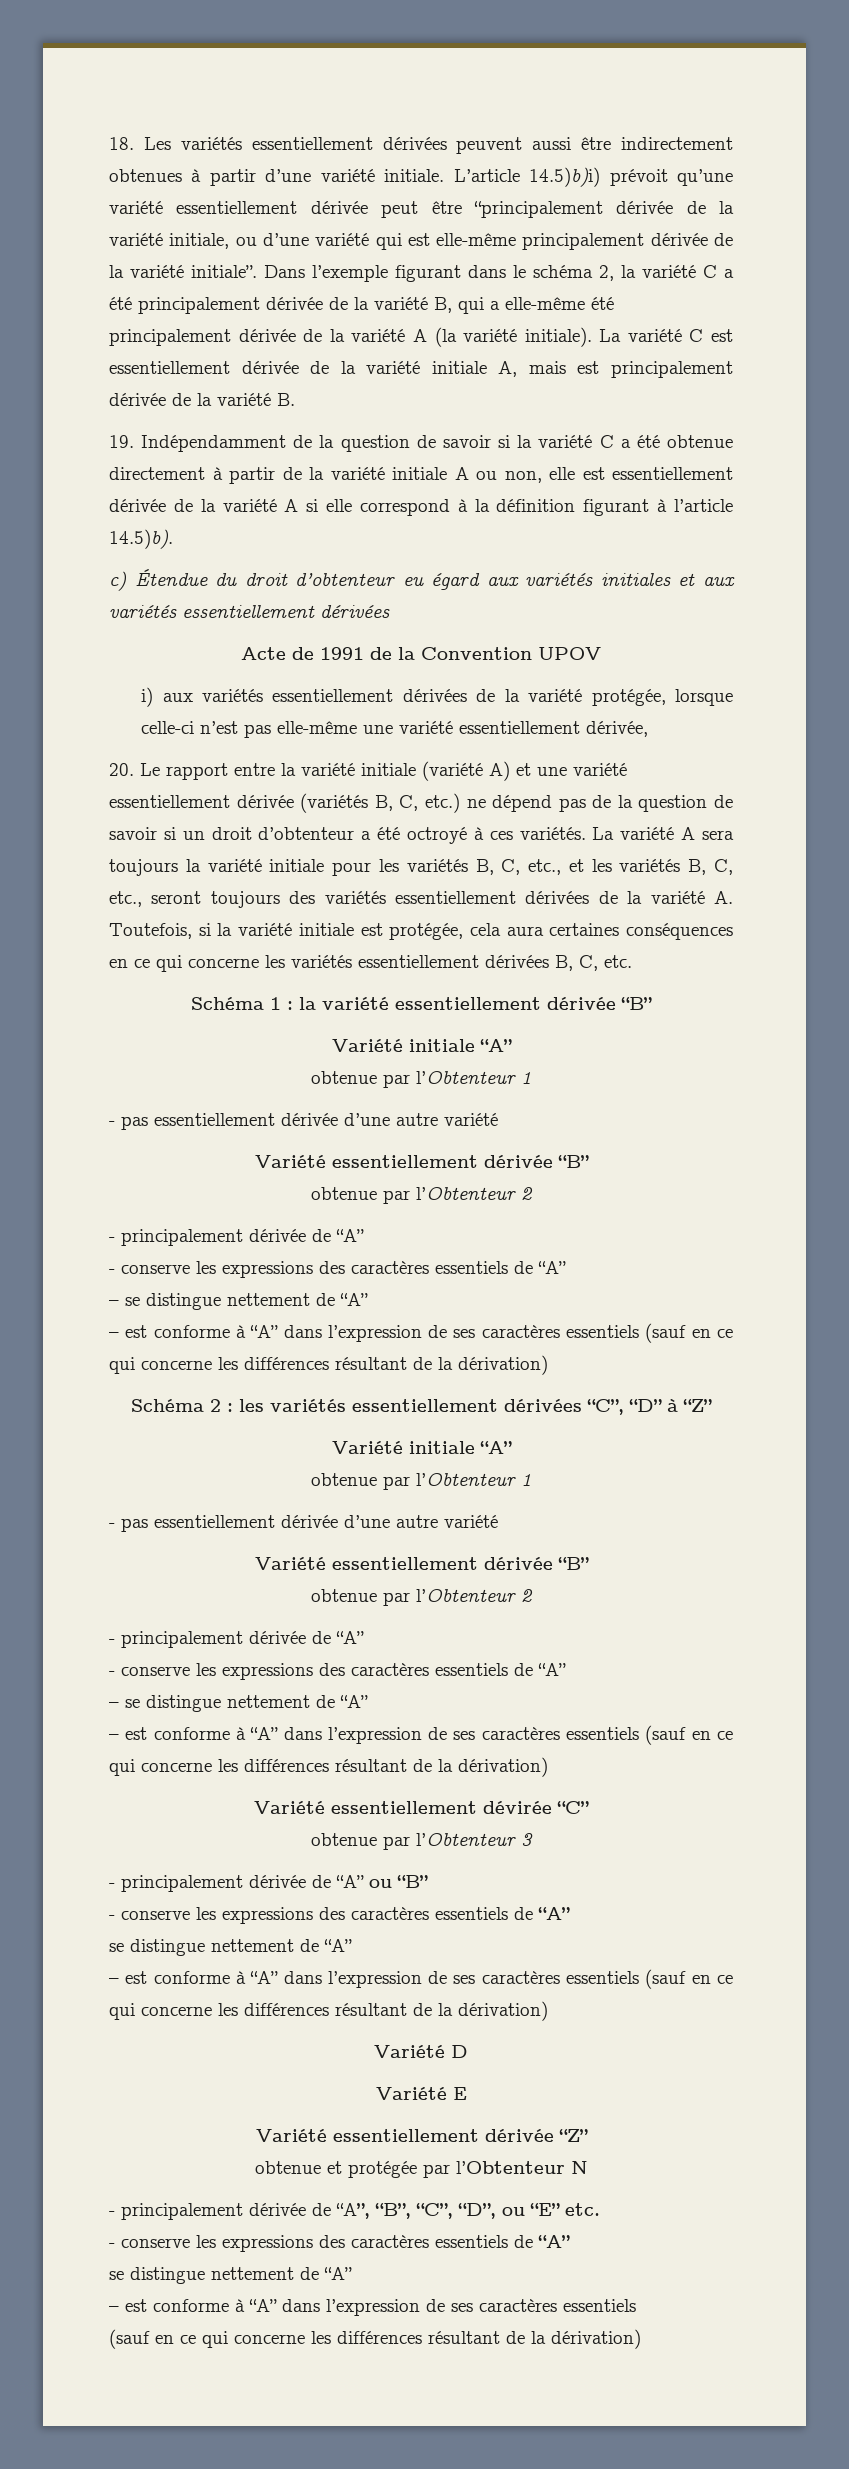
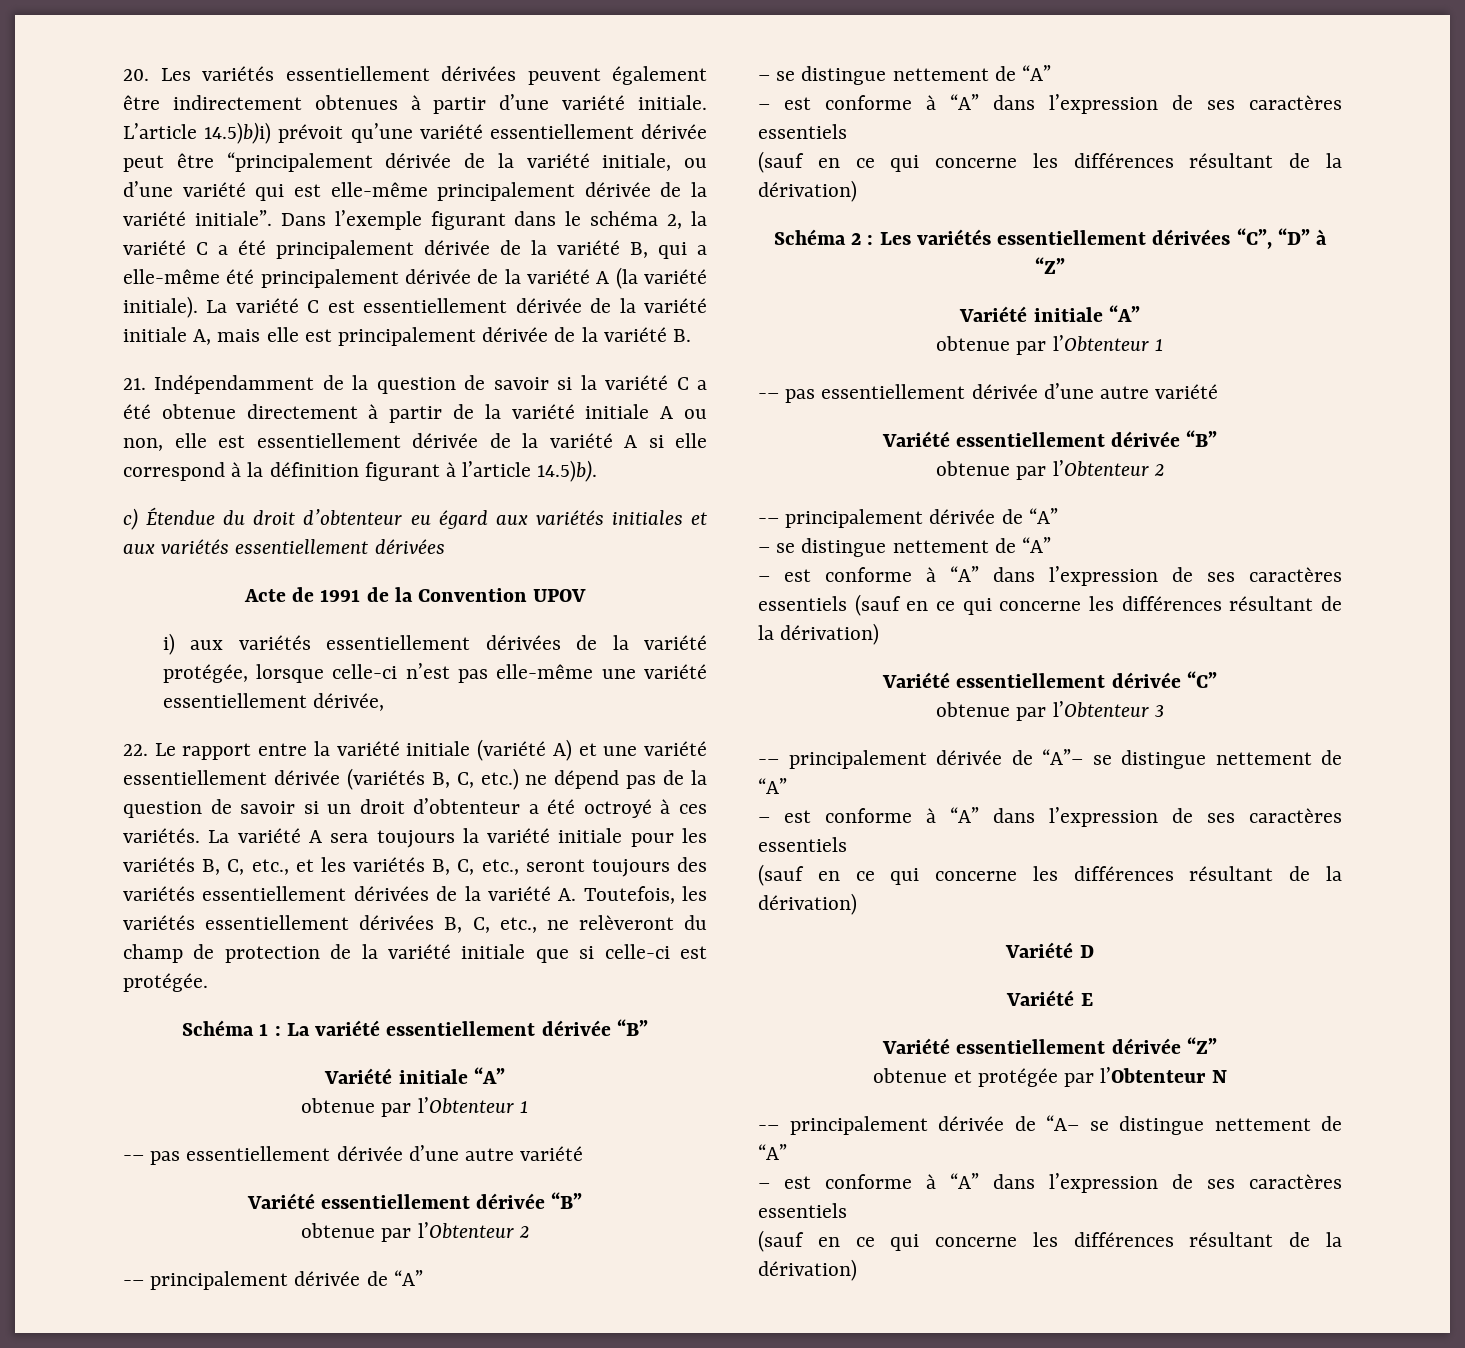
[109,137,134,150] 18. -> [123,69,149,81] 20.
[532,137,572,150] aussi -> [612,66,707,85] également
(566, 367) none -> [266,327,299,342] elle
[109,435,134,448] 19. -> [123,378,146,390] 21.
[109,763,134,776] 20. -> [123,744,148,756] 22.
[198,923,733,940] [109,955,259,972] si la variété initiale est protégée, cela aura certaines conséquences en ce qui concerne -> (675, 895) none
[604,955,632,968] etc. -> [499,915,707,933] [123,944,707,963] [123,973,208,992] etc., ne relèveront du champ de protection de la variété initiale que si celle-ci est protégée.
[299,997,316,1010] la -> [286,1023,310,1036] La
[109,1121,115,1126] - -> [123,1155,144,1161] -–
[109,1229,364,1246] [109,1261,566,1278] - principalement dérivée de “A” // - conserve les expressions des caractères essentiels de “A” -> [123,1270,423,1290] -– principalement dérivée de “A”
(640, 1331) none -> (847, 131) //
[239,1399,264,1412] les -> [879,232,911,245] Les
[109,1523,115,1528] - -> [758,393,779,399] -–
[109,1631,364,1648] [109,1663,566,1680] - principalement dérivée de “A” // - conserve les expressions des caractères essentiels de “A” -> [758,508,1058,528] -– principalement dérivée de “A”
[483,1801,552,1814] dévirée -> [1111,672,1181,688] dérivée
[109,1875,428,1892] [109,1907,570,1924] - principalement dérivée de “A” ou “B” // - conserve les expressions des caractères essentiels de “A” // -> [758,749,1083,769] -– principalement dérivée de “A”–
(640, 1977) none -> (847, 844) //
[109,2203,600,2220] [109,2235,570,2252] - principalement dérivée de “A”, “B”, “C”, “D”, ou “E” etc. // - conserve les expressions des caractères essentiels de “A” // -> [758,1115,1079,1135] -– principalement dérivée de “A–

